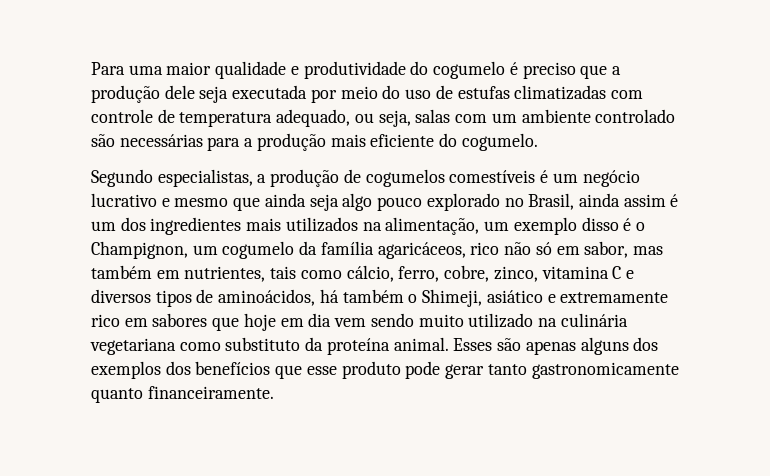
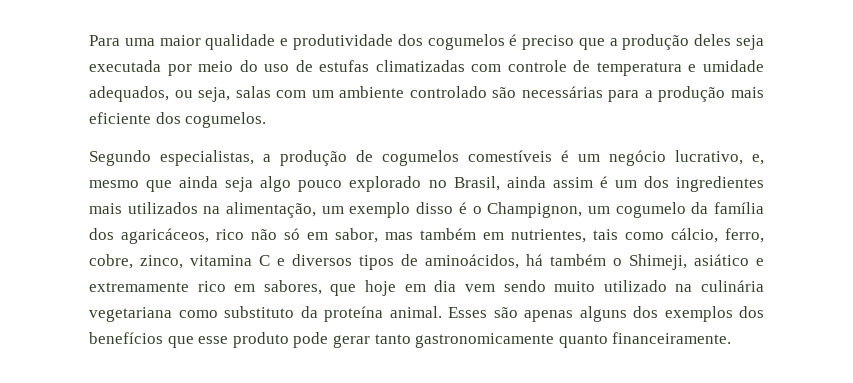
[410,61,506,79] do cogumelo -> [397,34,505,50] dos cogumelos
[164,85,195,99] dele -> [694,34,732,46] deles
[276,109,351,127] adequado, -> [688,60,764,72] [89,86,169,102] e umidade adequados,
[439,133,538,151] do cogumelo. -> [155,112,267,128] dos cogumelos.
[91,193,170,207] lucrativo e -> [675,150,764,165] lucrativo, e,
(374, 248) none -> [89,228,114,240] dos
[152,313,208,327] sabores -> [263,280,322,295] sabores,

